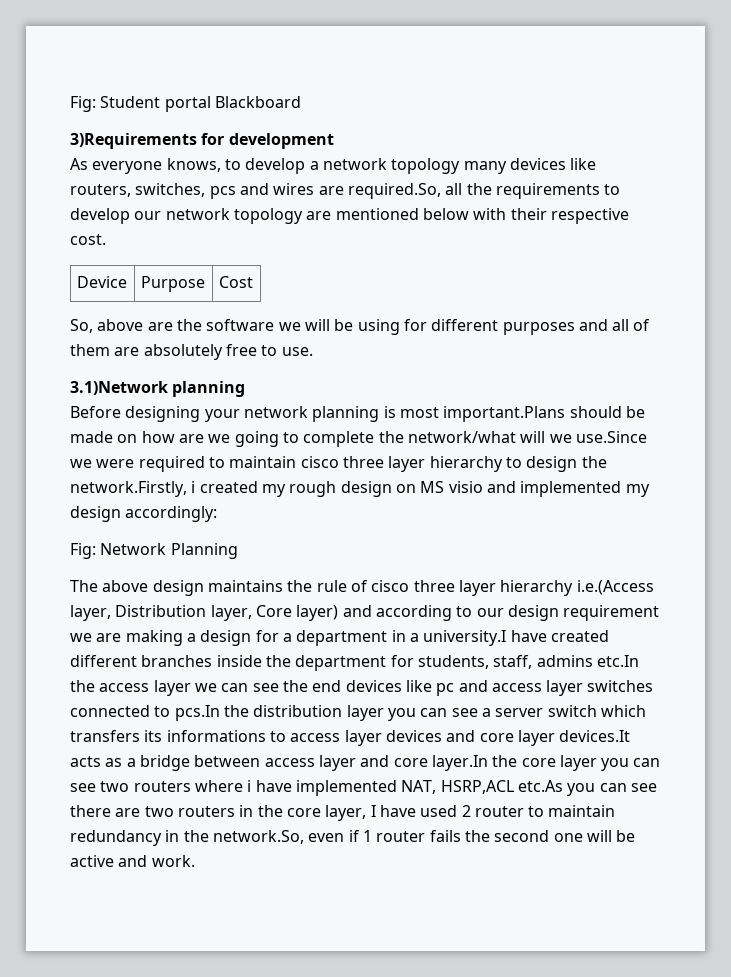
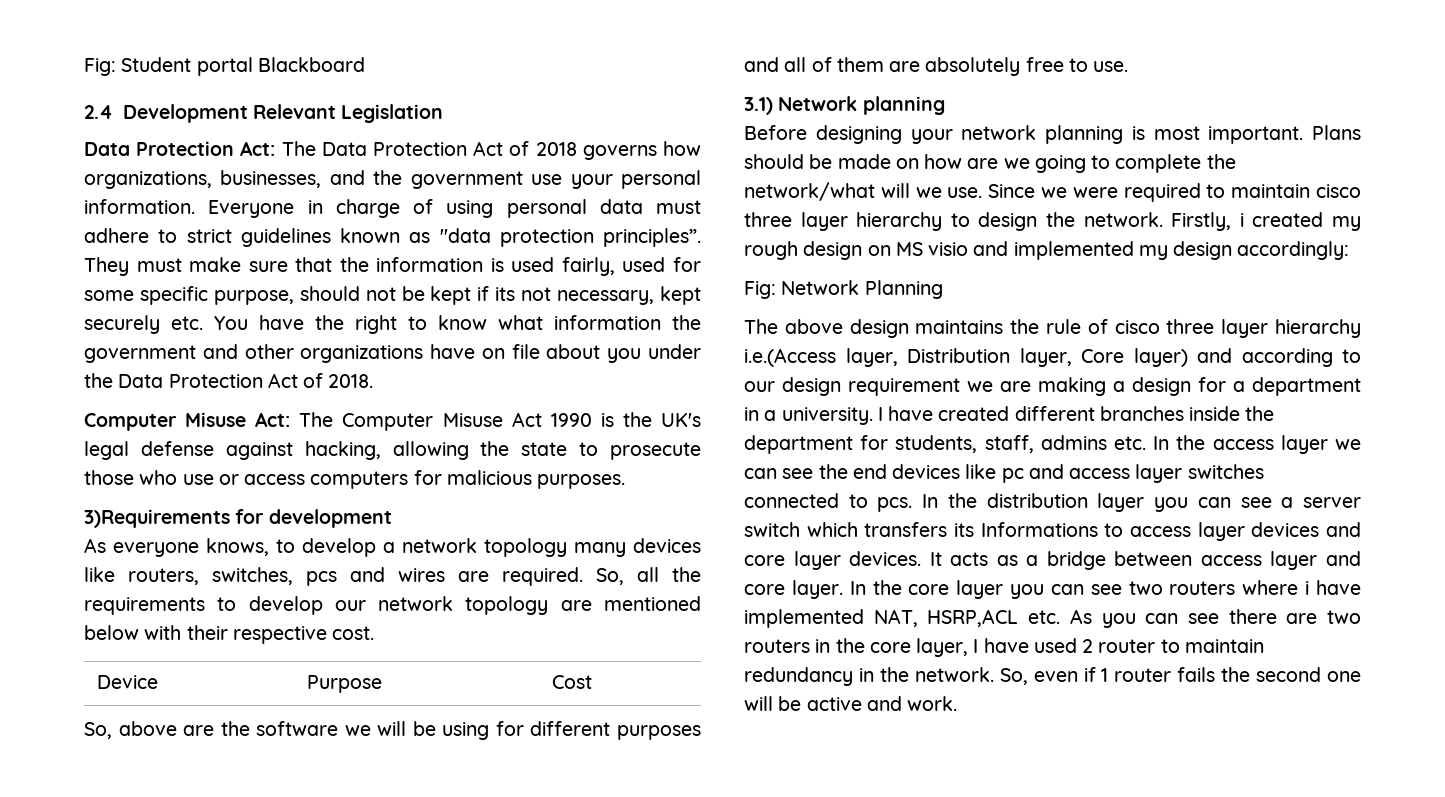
(301, 102) none -> [84,104,444,123] [84,141,701,160] [84,170,702,189] [84,199,701,218] [84,228,701,247] [84,257,701,276] [84,286,702,305] [84,315,701,334] [84,344,701,363] [84,373,374,388] [84,412,702,431] [84,441,701,460] [84,470,626,489] // 2.4 Development Relevant Legislation // Data Protection Act: The Data Protection Act of 2018 governs how organizations, businesses, and the government use your personal information. Everyone in charge of using personal data must adhere to strict guidelines known as "data protection principles”. They must make sure that the information is used fairly, used for some specific purpose, should not be kept if its not necessary, kept securely etc. You have the right to know what information the government and other organizations have on file about you under the Data Protection Act of 2018. // Computer Misuse Act: The Computer Misuse Act 1990 is the UK's legal defense against hacking, allowing the state to prosecute those who use or access computers for malicious purposes.
[347,183,441,199] required.So, -> [502,567,624,586] required. So,
[70,381,168,395] 3.1)Network -> [744,96,858,115] 3.1) Network
[443,406,566,422] important.Plans -> [1208,125,1361,144] important. Plans
[575,431,647,443] use.Since -> [947,184,1036,198] use. Since
[70,481,187,497] network.Firstly, -> [1083,212,1232,231] network. Firstly,
[423,630,507,646] university.I -> [781,407,883,425] university. I
[596,655,639,667] etc.In -> [1114,436,1170,450] etc. In
[174,705,220,721] pcs.In -> [877,494,939,512] pcs. In
[166,730,266,742] informations -> [980,522,1098,537] Informations
[559,730,631,742] devices.It -> [849,551,942,566] devices. It
[431,755,488,771] layer.In -> [791,580,866,599] layer. In
[517,780,563,792] etc.As -> [1028,609,1092,624] etc. As
[212,830,304,844] network.So, -> [914,667,1028,685] network. So,

